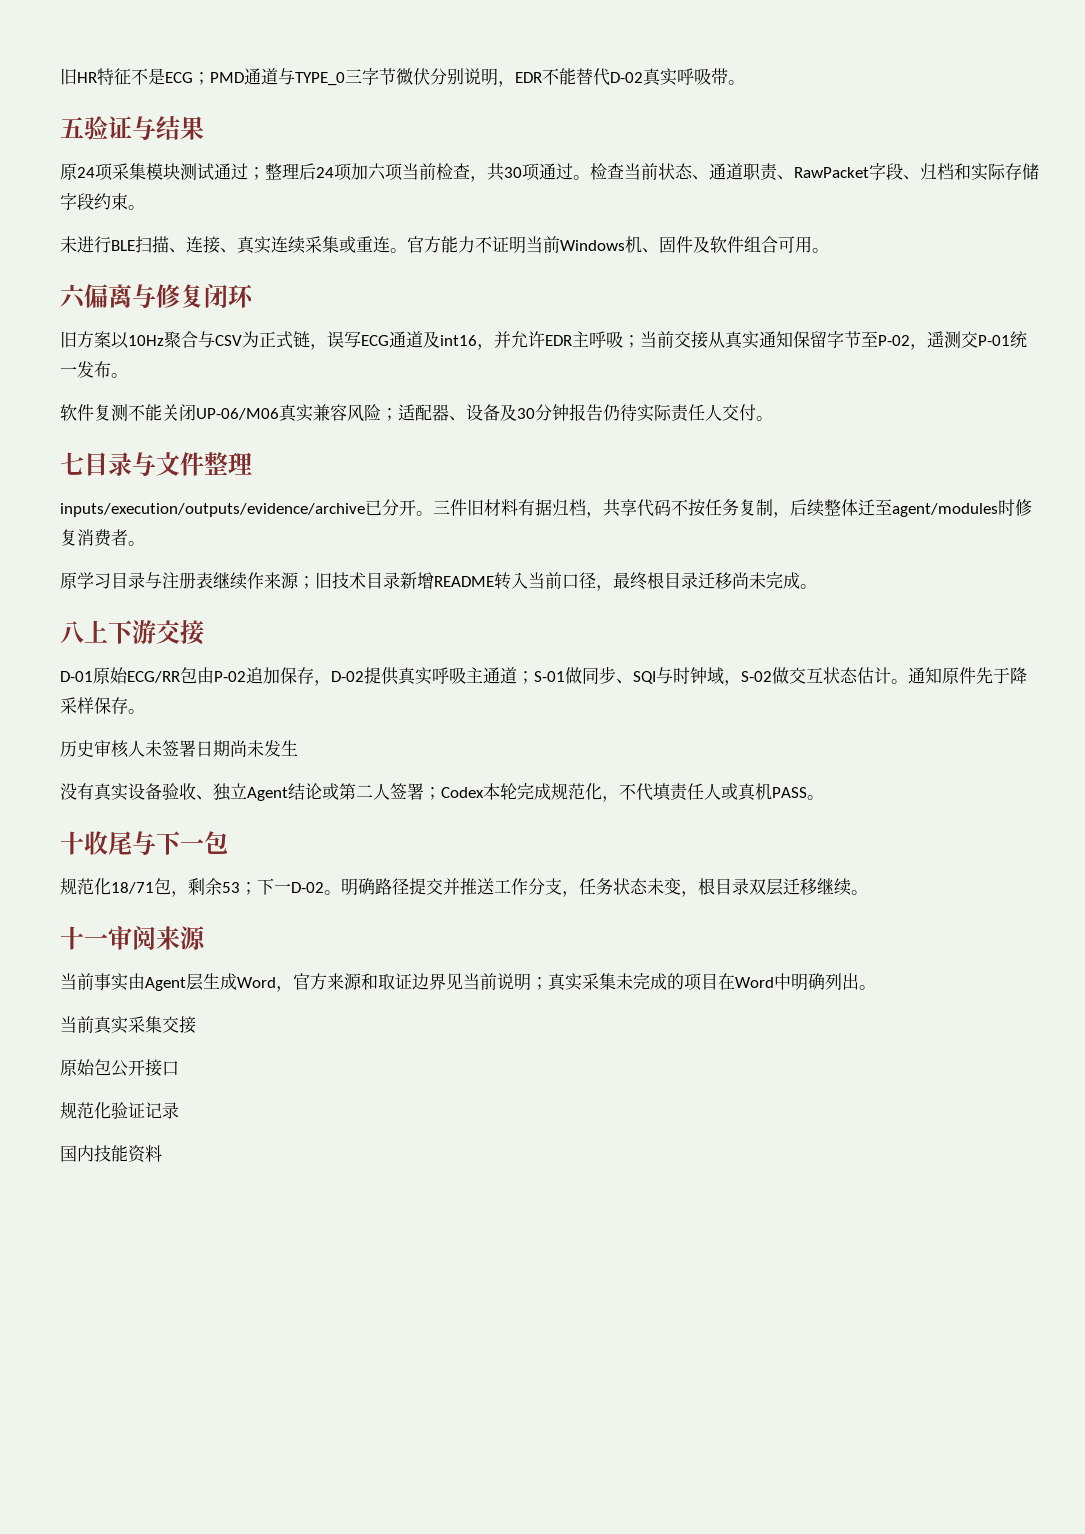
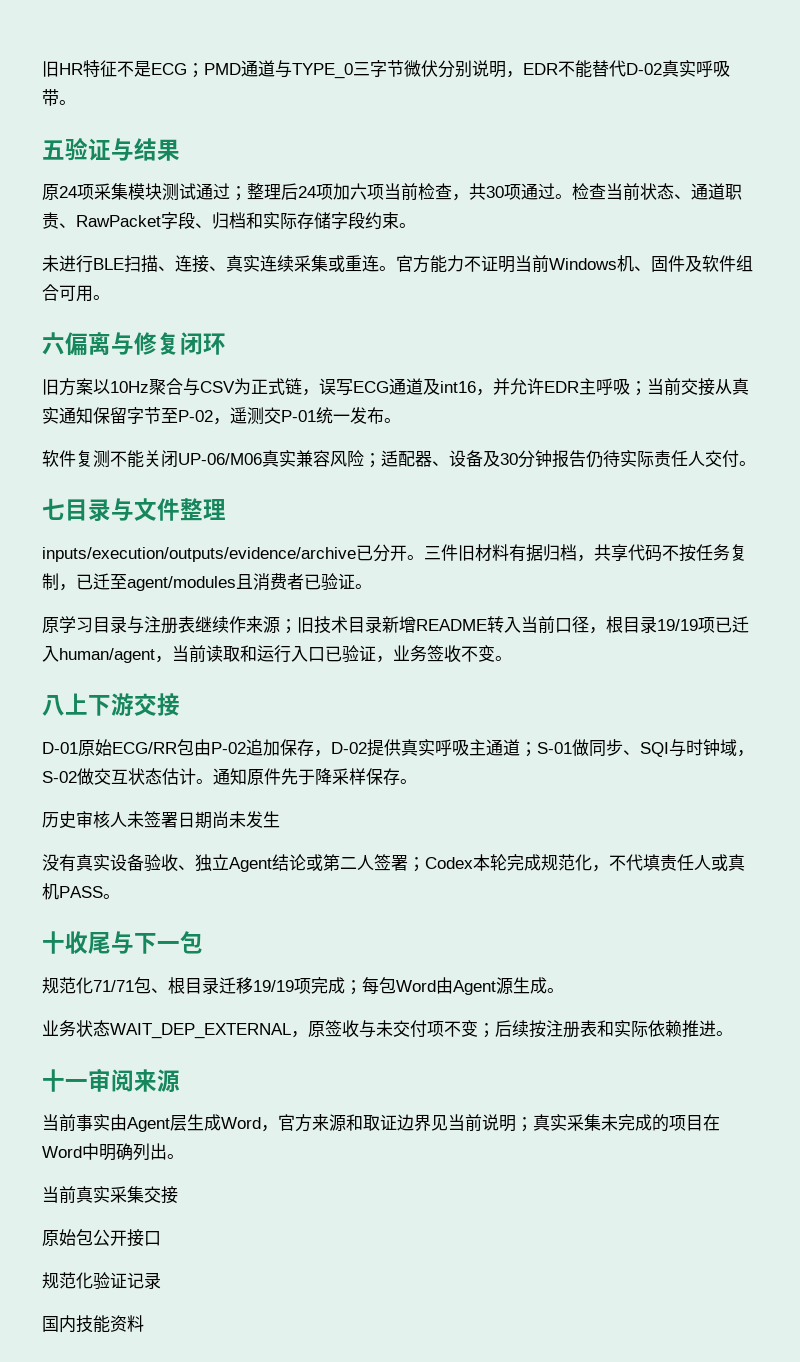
[790,499,1032,517] [60,529,128,547] 后续整体迁至agent/modules时修复消费者 -> [76,573,355,591] 已迁至agent/modules且消费者已验证
[613,572,800,590] 最终根目录迁移尚未完成 -> [606,616,749,633] [42,645,495,663] 根目录19/19项已迁入human/agent，当前读取和运行入口已验证，业务签收不变
[111,878,851,897] 18/71包，剩余53；下一D-02。明确路径提交并推送工作分支，任务状态未变，根目录双层迁移继续 -> [93,977,564,995] [42,1020,716,1039] 71/71包、根目录迁移19/19项完成；每包Word由Agent源生成。 // 业务状态WAIT_DEP_EXTERNAL，原签收与未交付项不变；后续按注册表和实际依赖推进

